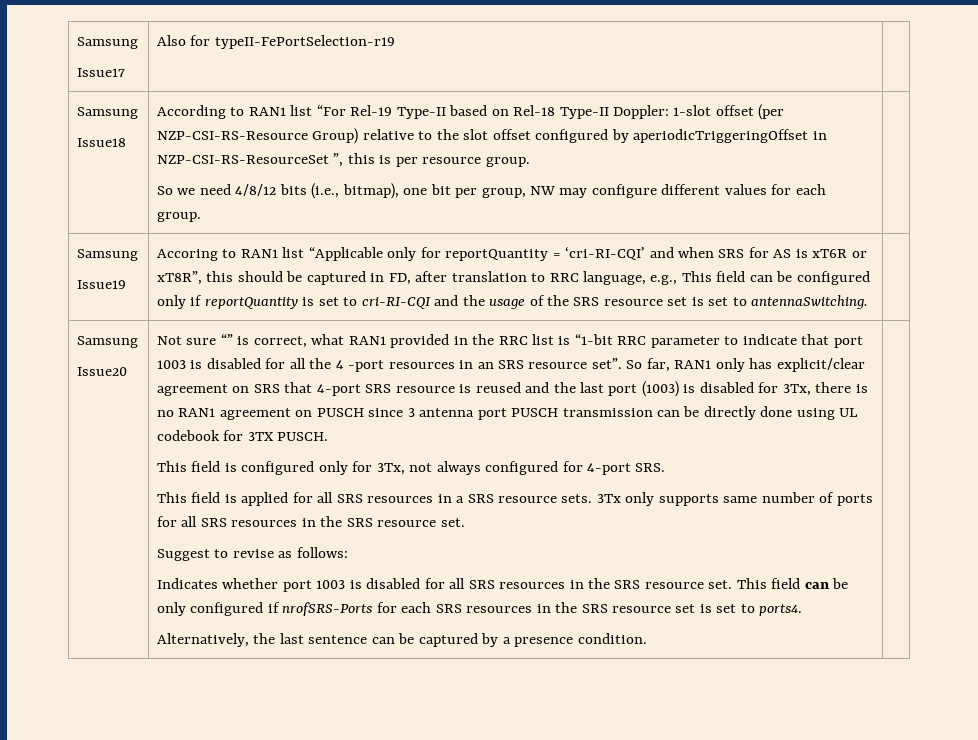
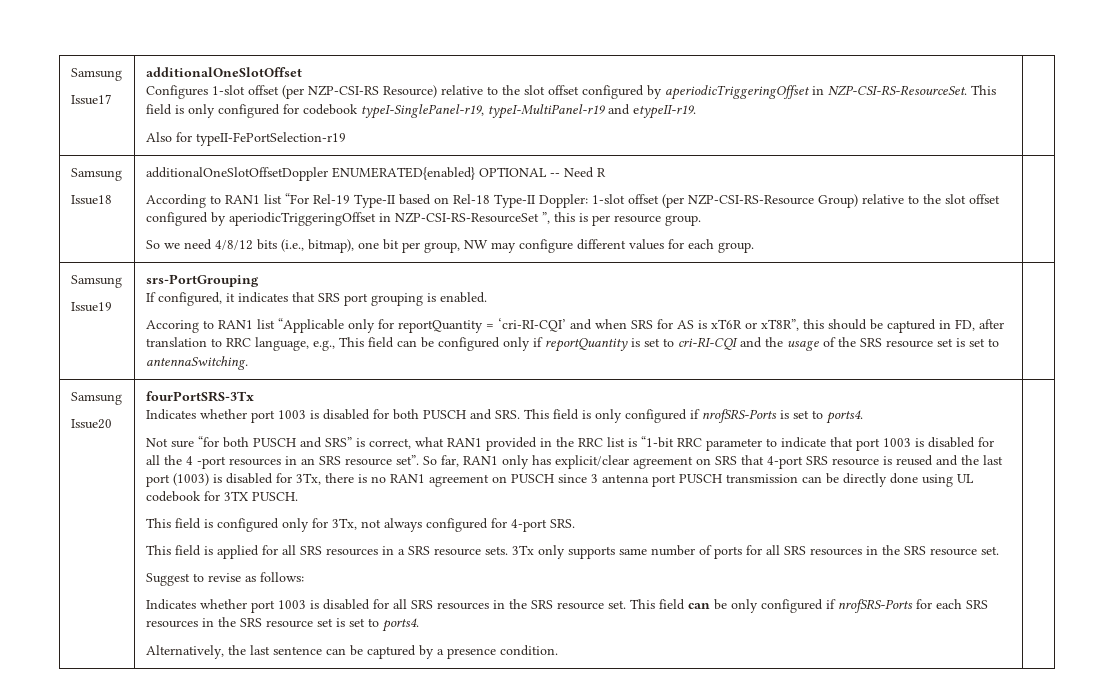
(126, 72) none -> [145,67,302,77] [145,85,996,100] [145,104,696,119] additionalOneSlotOffset // Configures 1-slot offset (per NZP-CSI-RS Resource) relative to the slot offset configured by aperiodicTriggeringOffset in NZP-CSI-RS-ResourceSet. This field is only configured for codebook typeI-SinglePanel-r19, typeI-MultiPanel-r19 and etypeII-r19. //
(127, 142) none -> [145,167,606,181] additionalOneSlotOffsetDoppler ENUMERATED{enabled} OPTIONAL -- Need R //
(127, 284) none -> [145,274,259,287] [145,292,487,306] srs-PortGrouping // If configured, it indicates that SRS port grouping is enabled. //
[157,334,233,345] Not sure “” -> [145,391,254,402] [145,409,863,424] [145,436,352,448] fourPortSRS-3Tx // Indicates whether port 1003 is disabled for both PUSCH and SRS. This field is only configured if nrofSRS-Ports is set to ports4. // Not sure “for both PUSCH and SRS”

